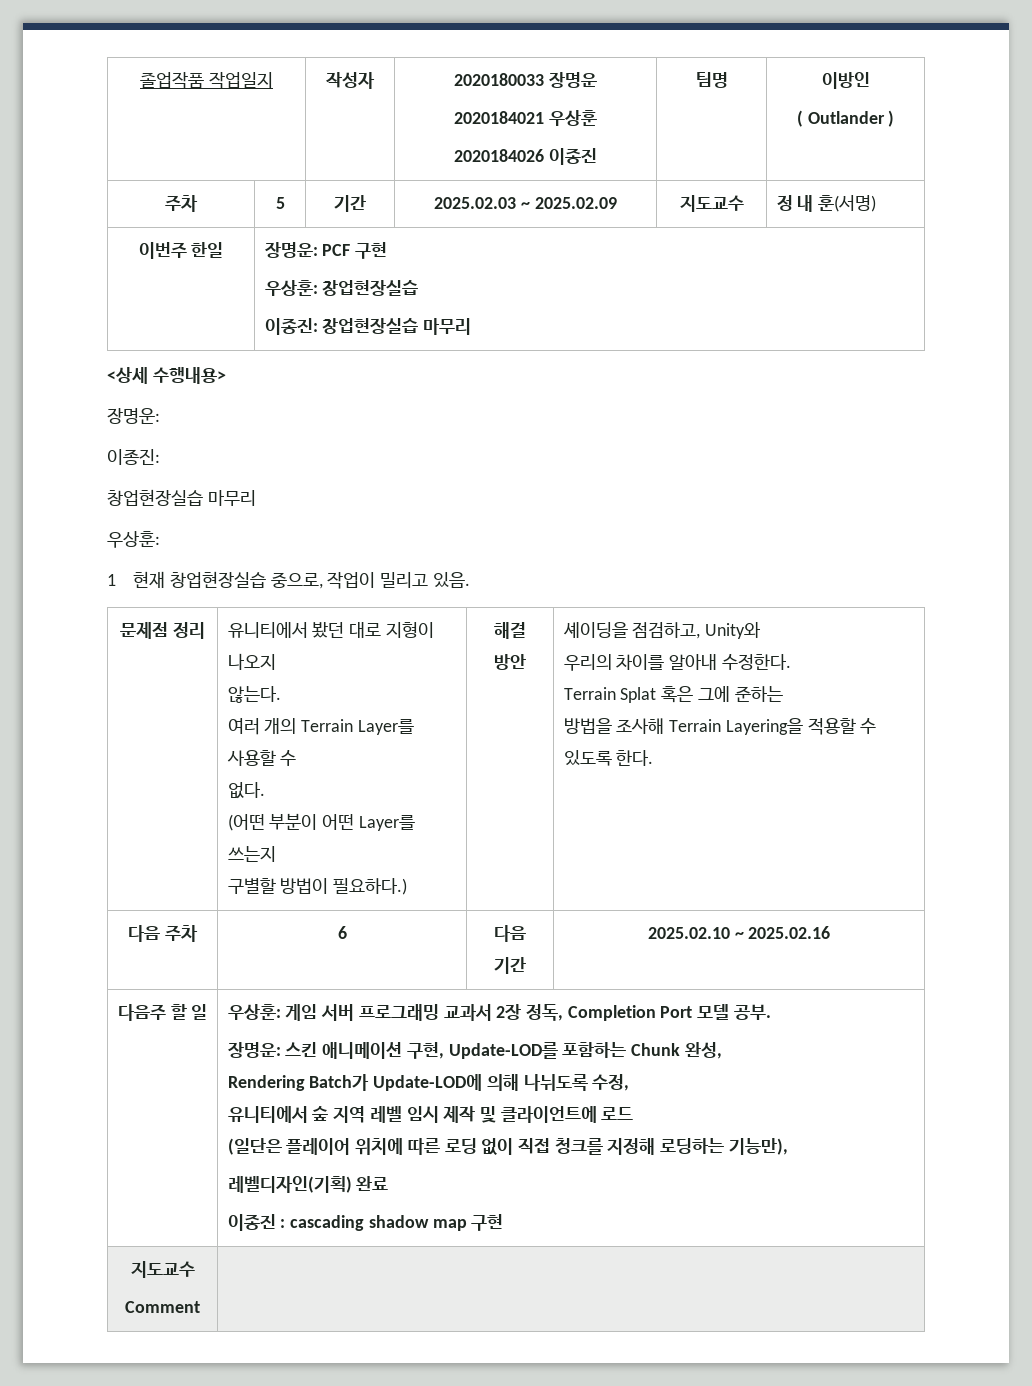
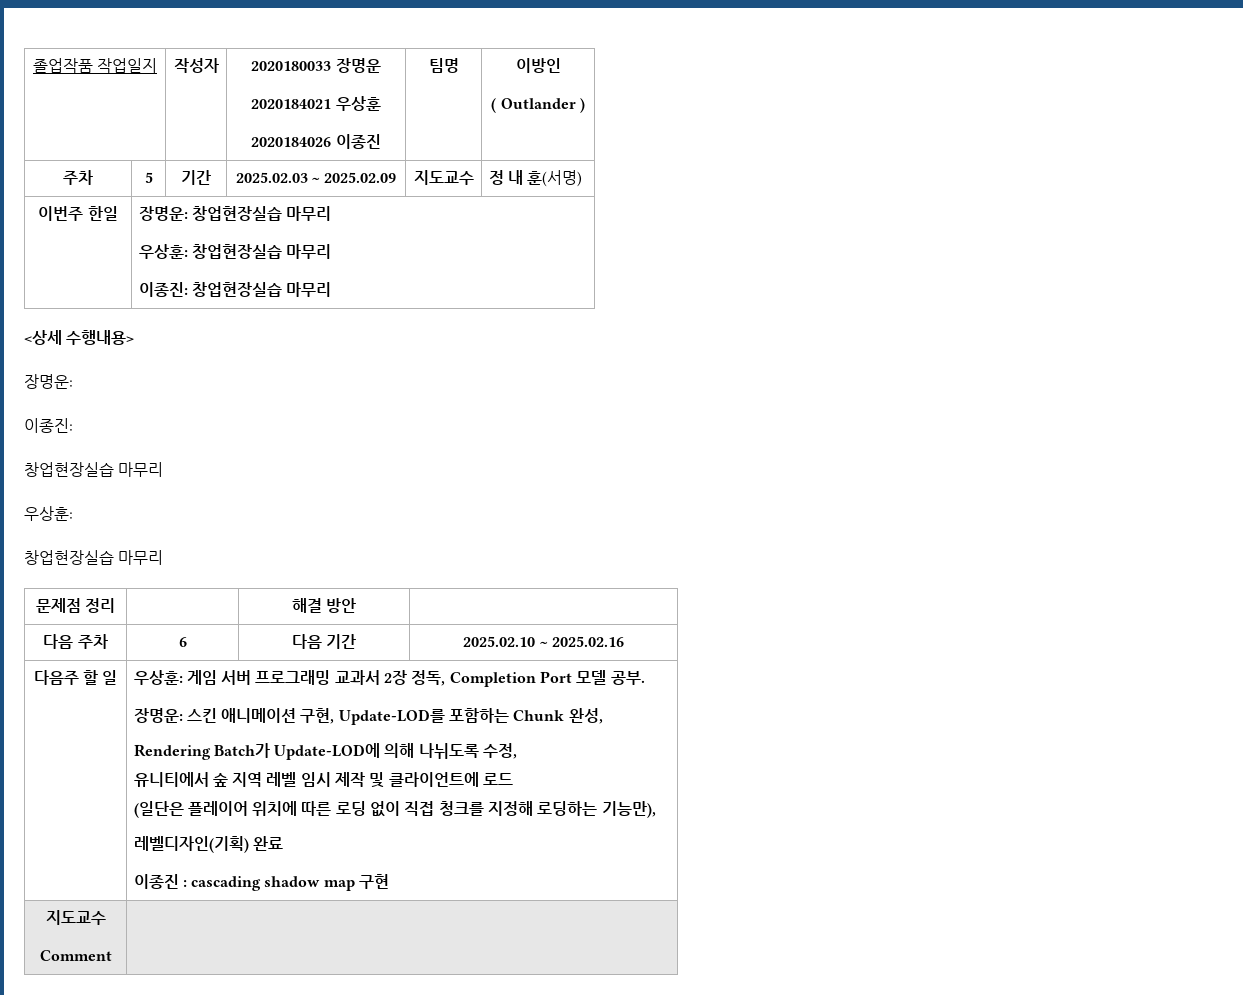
[322,242,388,259] PCF 구현 -> [191,206,332,221] 창업현장실습 마무리
(419, 288) none -> [286,244,332,259] 마무리
[107,571,470,589] [120,622,205,639] [227,622,434,638] [227,653,276,670] [227,686,281,703] [227,718,414,735] [226,750,297,766] [227,782,265,799] [227,813,415,831] [227,846,276,862] [227,878,408,895] [494,622,526,639] [494,654,526,670] [562,622,762,639] [563,654,791,671] [563,686,783,703] [563,718,877,735] [563,750,654,766] 1 현재 창업현장실습 중으로, 작업이 밀리고 있음. // 문제점 정리 | 유니티에서 봤던 대로 지형이 나오지 // 않는다. // 여러 개의 Terrain Layer를 사용할 수 // 없다. // (어떤 부분이 어떤 Layer를 쓰는지 // 구별할 방법이 필요하다.) | 해결 방안 | 셰이딩을 점검하고, Unity와 // 우리의 차이를 알아내 수정한다. // Terrain Splat 혹은 그에 준하는 // 방법을 조사해 Terrain Layering을 적용할 수 있도록 한다. -> [24,550,164,565] [35,598,116,613] [291,598,357,613] 창업현장실습 마무리 // 문제점 정리 | | 해결 방안 |

